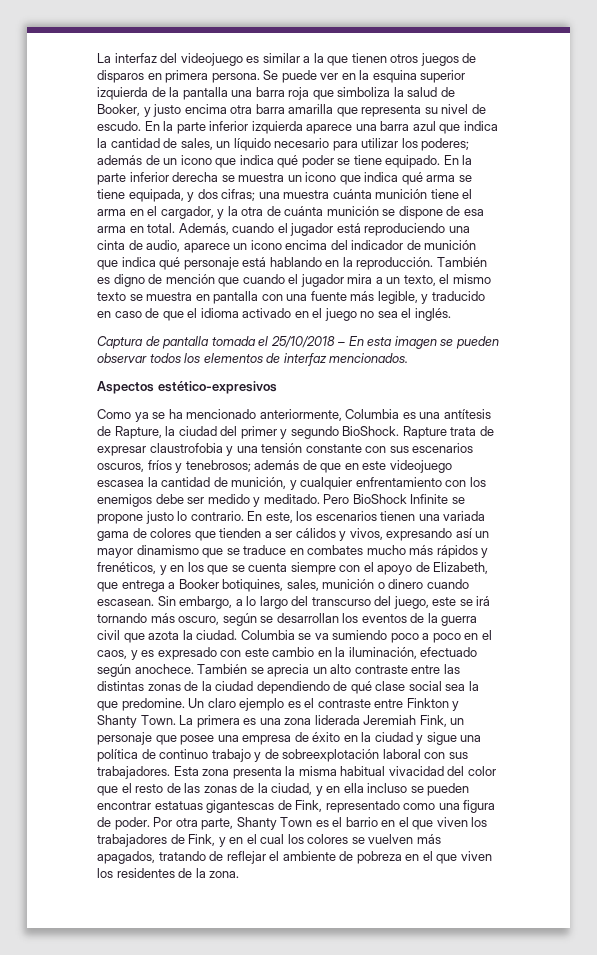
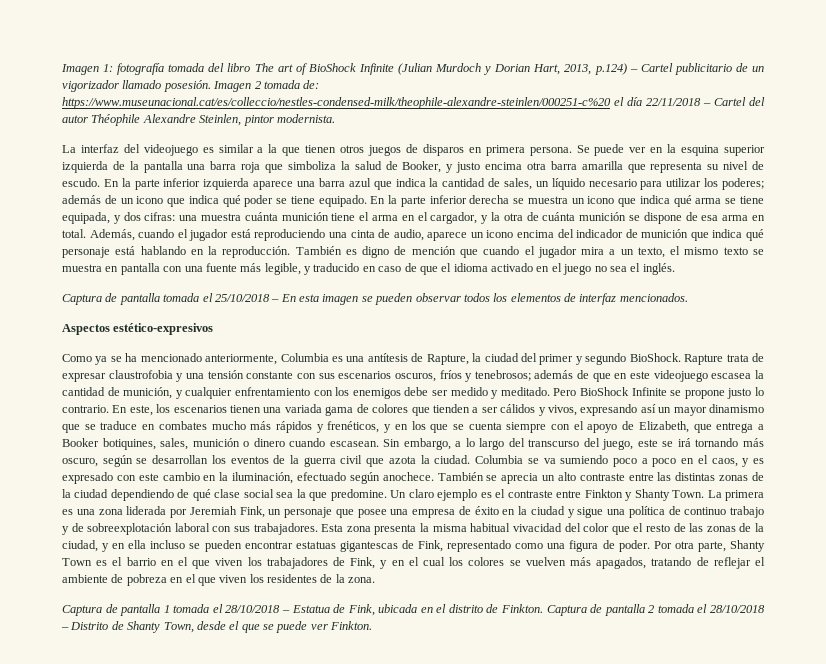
(97, 58) none -> [61,63,764,75] [62,80,320,92] [62,97,765,109] [62,114,335,126] Imagen 1: fotografía tomada del libro The art of BioShock Infinite (Julian Murdoch y Dorian Hart, 2013, p.124) – Cartel publicitario de un vigorizador llamado posesión. Imagen 2 tomada de: https://www.museunacional.cat/es/colleccio/nestles-condensed-milk/theophile-alexandre-steinlen/000251-c%20 el día 22/11/2018 – Cartel del autor Théophile Alexandre Steinlen, pintor modernista. //
[221,189,256,201] cifras; -> [144,212,176,221] cifras:
(360, 720) none -> [170,509,187,518] por
(240, 874) none -> [62,604,766,616] [61,621,373,633] // Captura de pantalla 1 tomada el 28/10/2018 – Estatua de Fink, ubicada en el distrito de Finkton. Captura de pantalla 2 tomada el 28/10/2018 – Distrito de Shanty Town, desde el que se puede ver Finkton.

